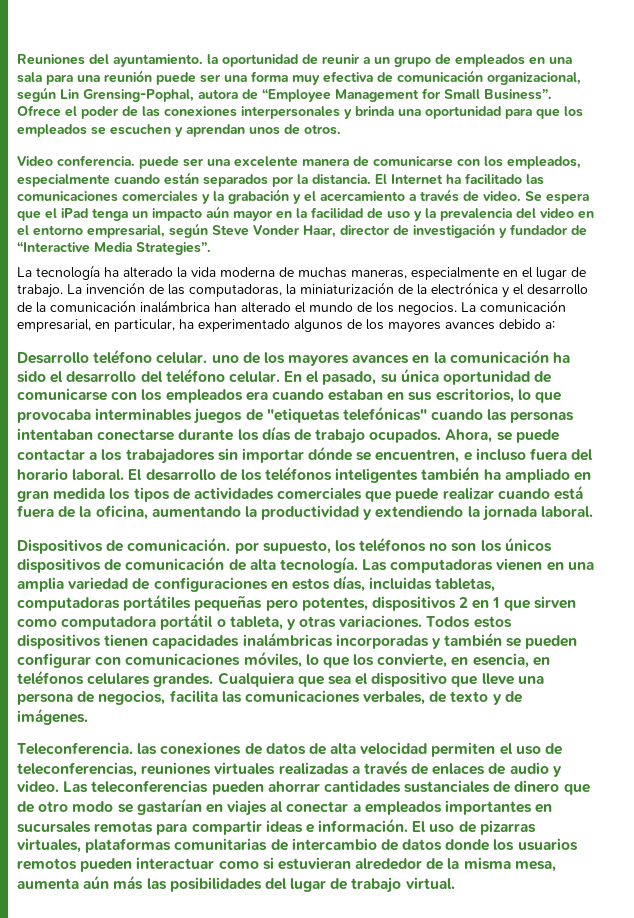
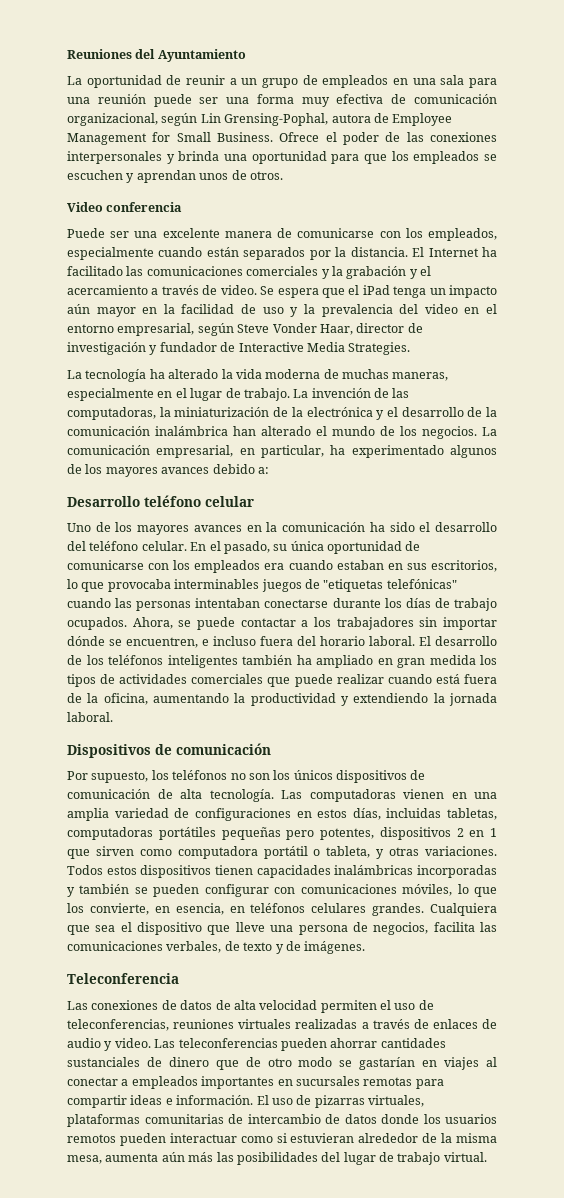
[113,54,218,67] ayuntamiento. la -> [157,49,246,62] [67,76,82,85] Ayuntamiento // La
[262,88,331,102] “Employee -> [392,113,453,126] Employee
[484,89,552,100] Business”. -> [217,132,273,142] Business.
[57,155,179,169] conferencia. puede -> [106,202,183,212] [67,228,105,238] conferencia // Puede
[17,241,211,255] “Interactive Media Strategies”. -> [238,342,411,355] Interactive Media Strategies.
[156,352,239,364] celular. uno -> [205,496,254,507] [67,523,91,532] celular // Uno
[127,537,259,554] comunicación. por -> [176,743,271,755] [67,771,88,780] comunicación // Por
[17,742,158,755] Teleconferencia. las -> [67,973,179,984] [67,1001,88,1010] Teleconferencia // Las

